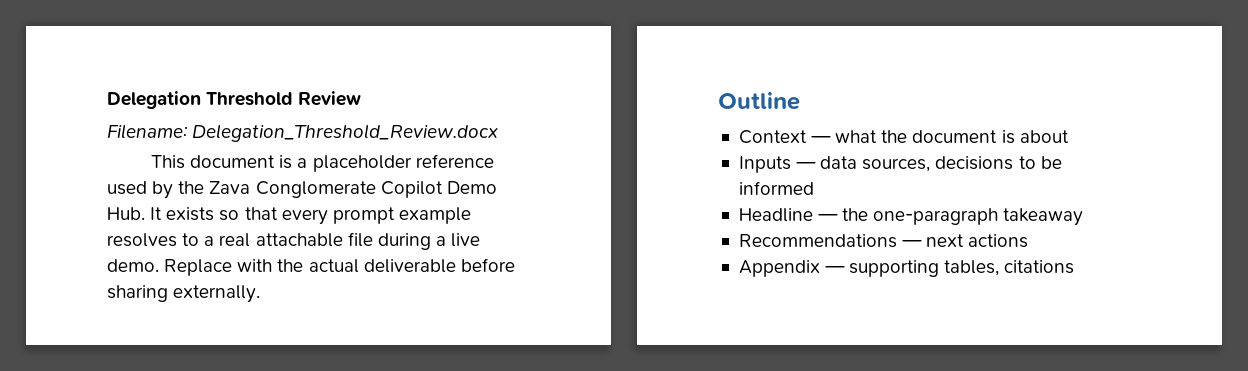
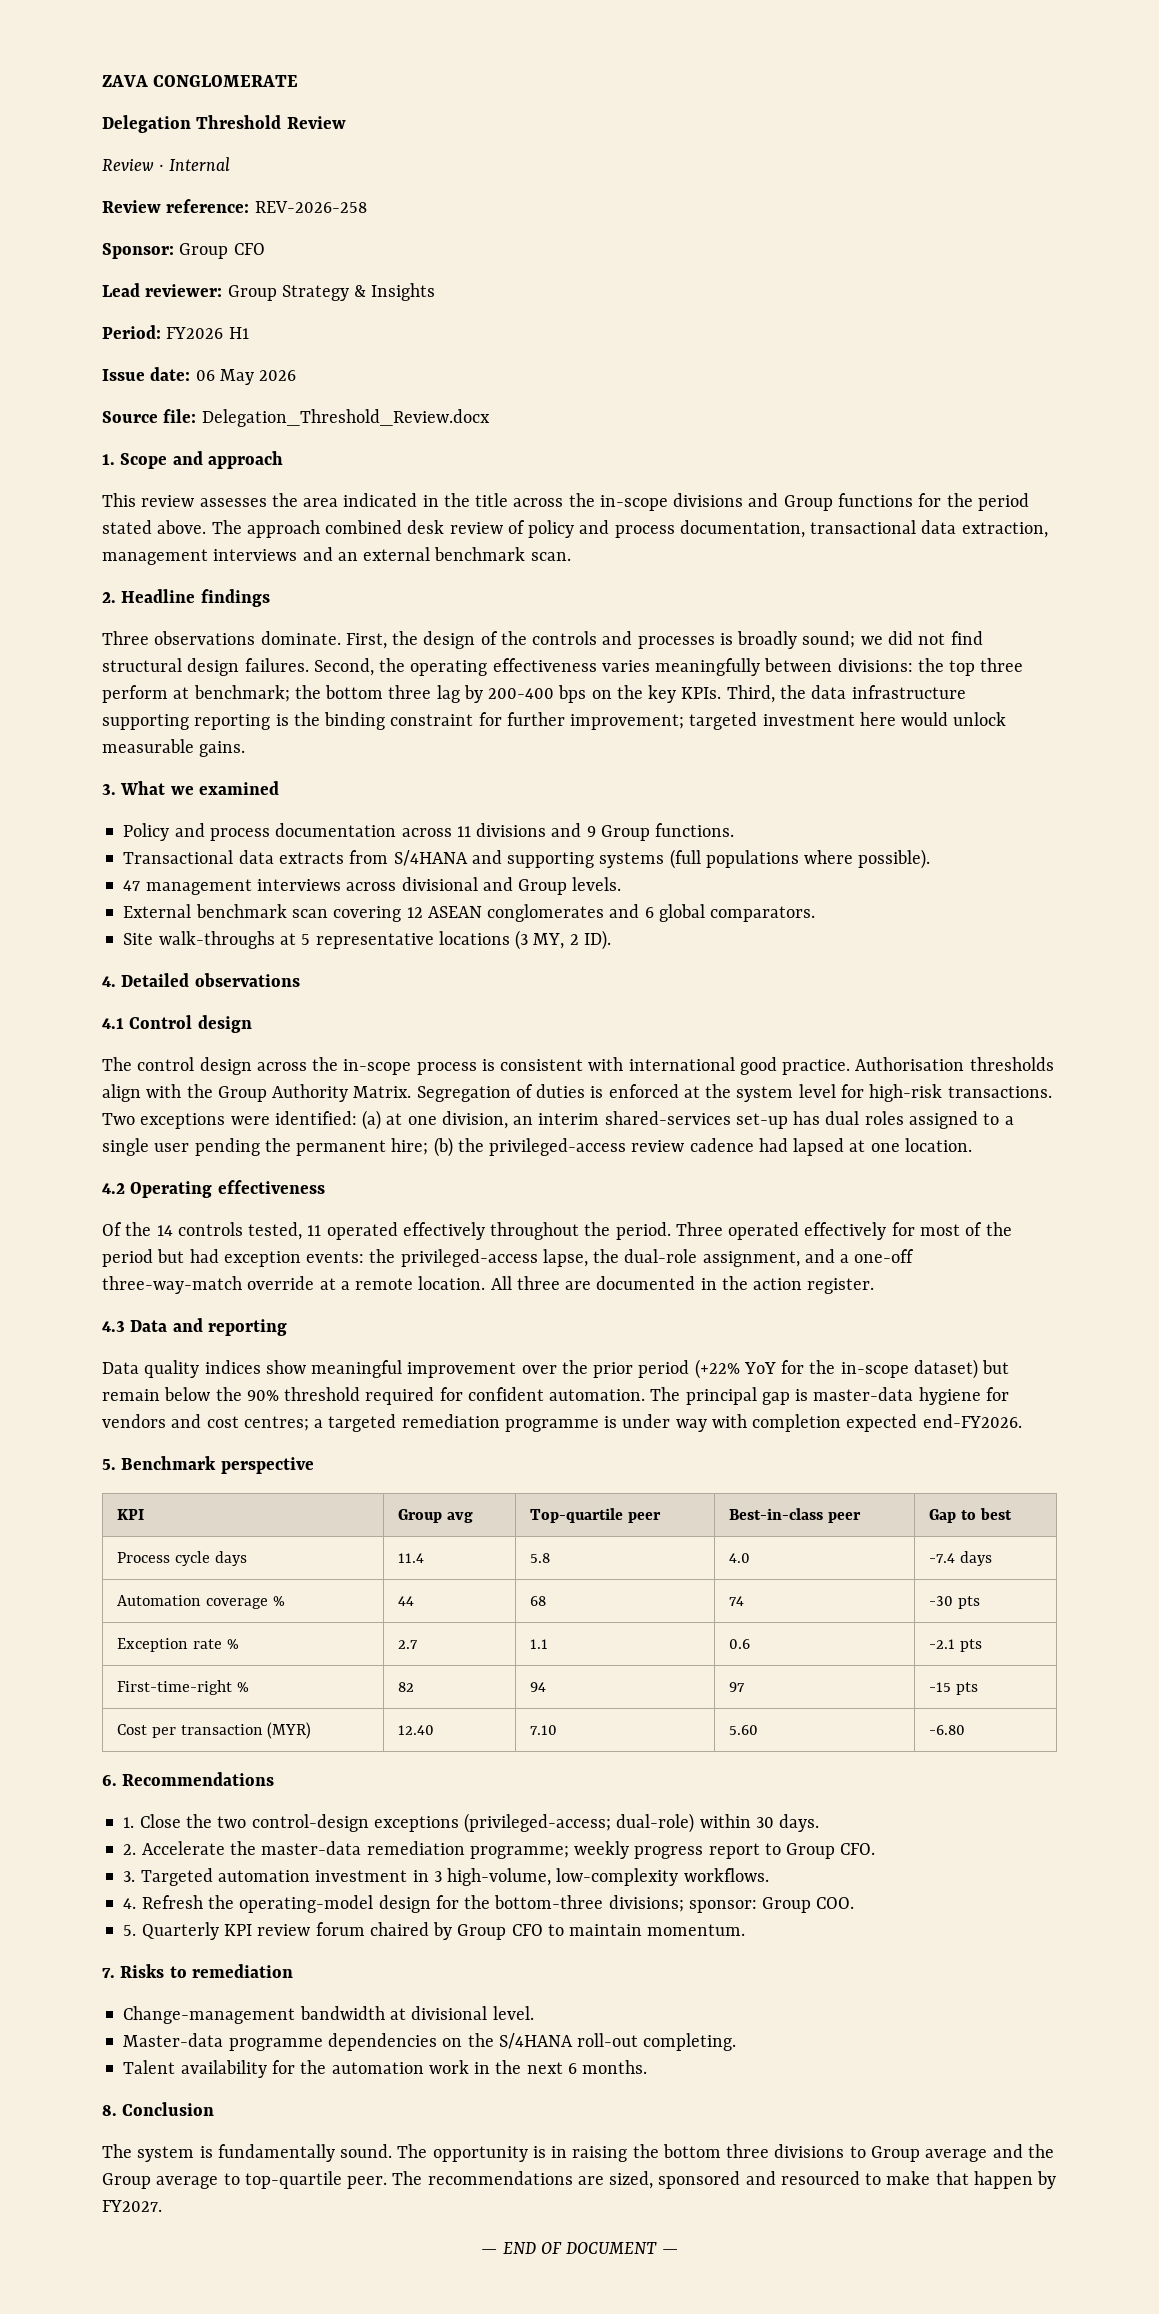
(107, 100) none -> [102,75,299,87] ZAVA CONGLOMERATE //
[107,124,499,142] [151,154,494,172] [107,181,497,199] [107,207,471,225] [107,232,481,250] [107,258,515,276] [107,285,261,303] [718,92,800,110] [738,130,1069,144] [738,156,1062,173] [738,181,814,195] [738,208,1084,226] [738,234,1029,248] [738,260,1075,277] Filename: Delegation_Threshold_Review.docx // This document is a placeholder reference used by the Zava Conglomerate Copilot Demo Hub. It exists so that every prompt example resolves to a real attachable file during a live demo. Replace with the actual deliverable before sharing externally. // Outline // Context — what the document is about // Inputs — data sources, decisions to be informed // Headline — the one-paragraph takeaway // Recommendations — next actions // Appendix — supporting tables, citations -> [102,157,230,171] [102,199,367,213] [102,243,265,259] [102,283,436,301] [102,325,249,339] [102,367,297,385] [102,409,490,427] [102,451,283,469] [102,493,1029,511] [102,520,1048,538] [102,547,571,565] [102,589,270,607] [102,631,983,649] [102,658,1024,676] [102,685,966,703] [102,712,1007,730] [102,739,246,757] [102,781,279,795] [123,823,735,841] [123,849,931,869] [123,877,622,895] [123,904,816,922] [123,930,611,950] [102,973,300,987] [102,1015,252,1033] [102,1057,1054,1075] [102,1084,1052,1102] [102,1110,1014,1130] [102,1137,972,1157] [102,1180,325,1198] [102,1222,1012,1240] [102,1249,915,1267] [102,1276,875,1294] [102,1318,287,1336] [102,1359,1010,1379] [102,1387,1009,1405] [102,1414,1022,1432] [102,1456,314,1474] [117,1509,145,1520] [398,1509,473,1523] [530,1508,661,1523] [729,1508,861,1523] [929,1508,1012,1523] [117,1551,247,1566] [398,1553,425,1563] [530,1553,551,1563] [729,1553,751,1563] [929,1551,992,1566] [117,1595,285,1609] [398,1596,415,1606] [530,1596,547,1606] [729,1596,745,1606] [929,1596,980,1609] [117,1638,239,1652] [398,1640,419,1649] [530,1639,549,1649] [729,1639,751,1649] [929,1639,982,1652] [117,1680,249,1695] [398,1682,415,1692] [530,1682,547,1692] [729,1682,746,1692] [929,1682,978,1695] [117,1722,312,1739] [398,1725,435,1735] [530,1725,558,1735] [729,1725,759,1735] [929,1725,966,1735] [102,1772,275,1786] [123,1813,820,1833] [123,1841,876,1859] [123,1868,769,1886] [123,1895,855,1913] [123,1922,746,1940] [102,1964,293,1978] [123,2006,534,2024] [123,2033,737,2051] [123,2060,648,2078] [102,2102,215,2116] [102,2144,1054,2162] [102,2171,1057,2189] [102,2200,162,2212] [481,2242,678,2254] Review · Internal // Review reference: REV-2026-258 // Sponsor: Group CFO // Lead reviewer: Group Strategy & Insights // Period: FY2026 H1 // Issue date: 06 May 2026 // Source file: Delegation_Threshold_Review.docx // 1. Scope and approach // This review assesses the area indicated in the title across the in-scope divisions and Group functions for the period stated above. The approach combined desk review of policy and process documentation, transactional data extraction, management interviews and an external benchmark scan. // 2. Headline findings // Three observations dominate. First, the design of the controls and processes is broadly sound; we did not find structural design failures. Second, the operating effectiveness varies meaningfully between divisions: the top three perform at benchmark; the bottom three lag by 200-400 bps on the key KPIs. Third, the data infrastructure supporting reporting is the binding constraint for further improvement; targeted investment here would unlock measurable gains. // 3. What we examined // Policy and process documentation across 11 divisions and 9 Group functions. // Transactional data extracts from S/4HANA and supporting systems (full populations where possible). // 47 management interviews across divisional and Group levels. // External benchmark scan covering 12 ASEAN conglomerates and 6 global comparators. // Site walk-throughs at 5 representative locations (3 MY, 2 ID). // 4. Detailed observations // 4.1 Control design // The control design across the in-scope process is consistent with international good practice. Authorisation thresholds align with the Group Authority Matrix. Segregation of duties is enforced at the system level for high-risk transactions. Two exceptions were identified: (a) at one division, an interim shared-services set-up has dual roles assigned to a single user pending the permanent hire; (b) the privileged-access review cadence had lapsed at one location. // 4.2 Operating effectiveness // Of the 14 controls tested, 11 operated effectively throughout the period. Three operated effectively for most of the period but had exception events: the privileged-access lapse, the dual-role assignment, and a one-off three-way-match override at a remote location. All three are documented in the action register. // 4.3 Data and reporting // Data quality indices show meaningful improvement over the prior period (+22% YoY for the in-scope dataset) but remain below the 90% threshold required for confident automation. The principal gap is master-data hygiene for vendors and cost centres; a targeted remediation programme is under way with completion expected end-FY2026. // 5. Benchmark perspective // KPI | Group avg | Top-quartile peer | Best-in-class peer | Gap to best // Process cycle days | 11.4 | 5.8 | 4.0 | -7.4 days // Automation coverage % | 44 | 68 | 74 | -30 pts // Exception rate % | 2.7 | 1.1 | 0.6 | -2.1 pts // First-time-right % | 82 | 94 | 97 | -15 pts // Cost per transaction (MYR) | 12.40 | 7.10 | 5.60 | -6.80 // 6. Recommendations // 1. Close the two control-design exceptions (privileged-access; dual-role) within 30 days. // 2. Accelerate the master-data remediation programme; weekly progress report to Group CFO. // 3. Targeted automation investment in 3 high-volume, low-complexity workflows. // 4. Refresh the operating-model design for the bottom-three divisions; sponsor: Group COO. // 5. Quarterly KPI review forum chaired by Group CFO to maintain momentum. // 7. Risks to remediation // Change-management bandwidth at divisional level. // Master-data programme dependencies on the S/4HANA roll-out completing. // Talent availability for the automation work in the next 6 months. // 8. Conclusion // The system is fundamentally sound. The opportunity is in raising the bottom three divisions to Group average and the Group average to top-quartile peer. The recommendations are sized, sponsored and resourced to make that happen by FY2027. // — END OF DOCUMENT —

